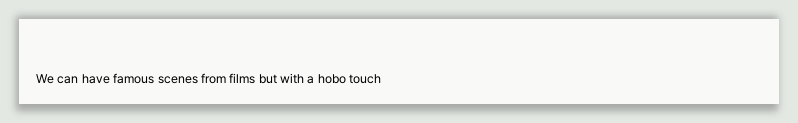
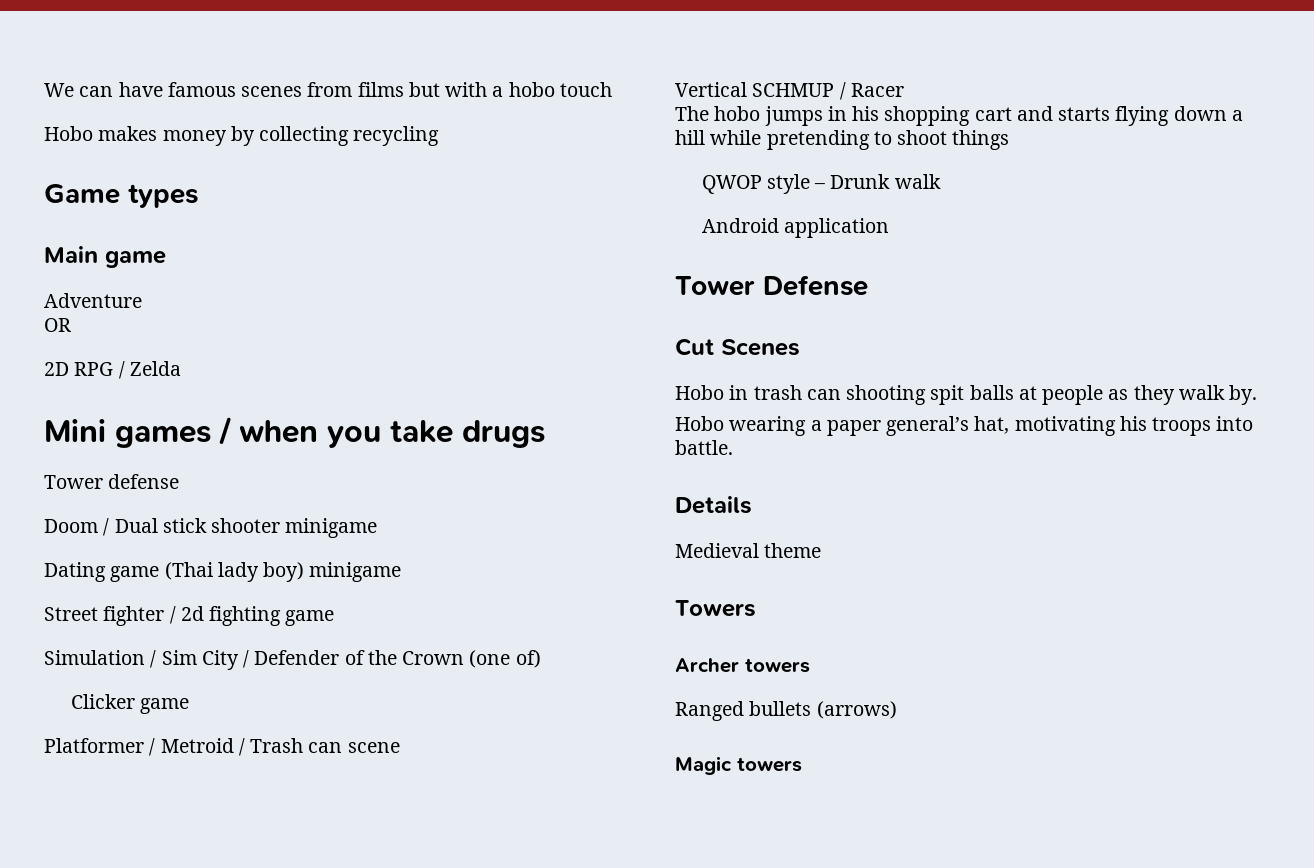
(382, 79) none -> [44,126,440,146] [44,184,198,208] [44,246,166,268] [44,293,142,308] [44,318,71,332] [44,361,181,379] [44,416,545,448] [44,474,180,489] [44,518,378,538] [44,562,402,582] [44,606,335,626] [44,650,541,670] [70,694,189,714] [44,738,400,756] [675,82,904,100] [675,106,1243,126] [675,130,1010,150] [701,174,941,194] [701,218,889,238] [675,275,868,296] [675,338,800,356] [675,385,1258,405] [675,416,1254,436] [675,440,733,455] [675,496,752,514] [675,543,822,558] [675,600,756,617] [675,658,810,673] [675,701,897,721] [675,756,802,775] // Hobo makes money by collecting recycling // Game types // Main game // Adventure // OR // 2D RPG / Zelda // Mini games / when you take drugs // Tower defense // Doom / Dual stick shooter minigame // Dating game (Thai lady boy) minigame // Street fighter / 2d fighting game // Simulation / Sim City / Defender of the Crown (one of) // Clicker game // Platformer / Metroid / Trash can scene // Vertical SCHMUP / Racer // The hobo jumps in his shopping cart and starts flying down a hill while pretending to shoot things // QWOP style – Drunk walk // Android application // Tower Defense // Cut Scenes // Hobo in trash can shooting spit balls at people as they walk by. // Hobo wearing a paper general’s hat, motivating his troops into battle. // Details // Medieval theme // Towers // Archer towers // Ranged bullets (arrows) // Magic towers

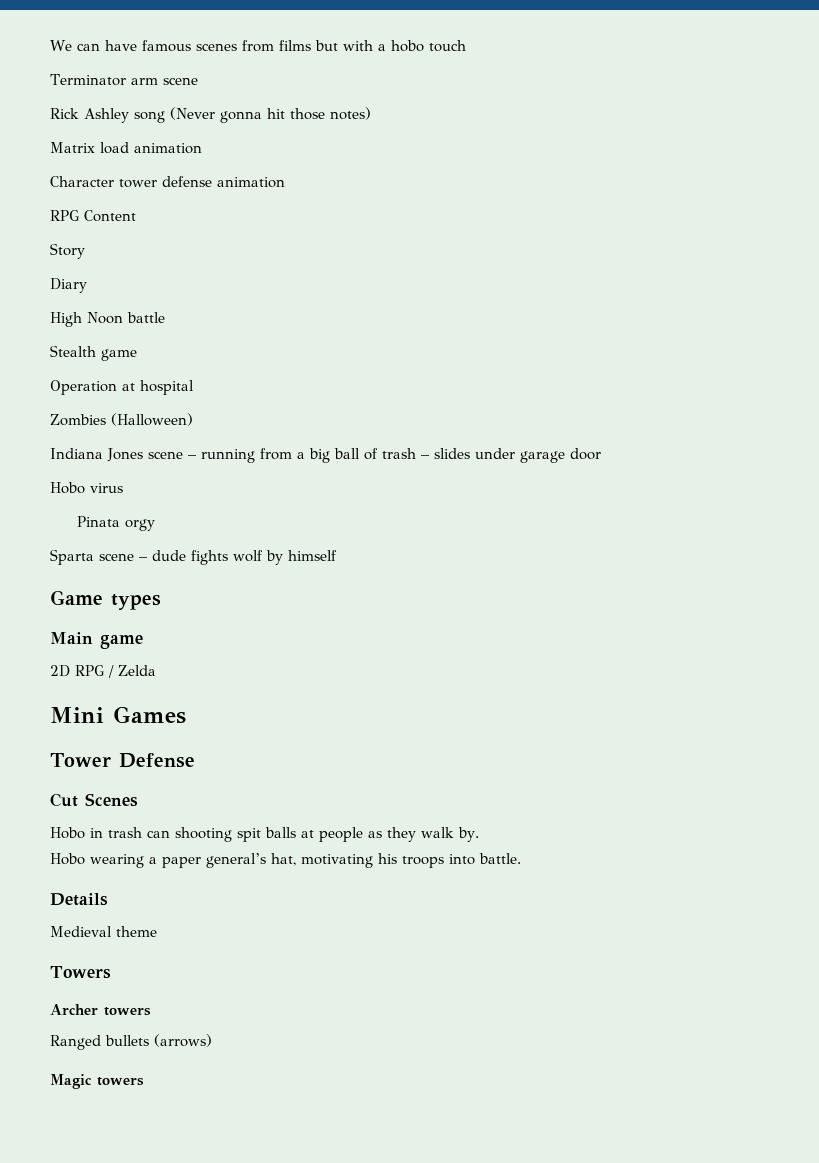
[44,126,440,146] Hobo makes money by collecting recycling -> [50,74,198,86] [50,107,371,123] [50,142,202,154] [50,176,285,188] [50,210,136,222] [50,243,85,259] [50,278,87,293] [50,312,165,327] [50,345,137,361] [50,380,194,395] [50,413,193,426] [50,448,601,463] [50,482,123,494] [77,516,156,531] [50,549,337,565] Terminator arm scene // Rick Ashley song (Never gonna hit those notes) // Matrix load animation // Character tower defense animation // RPG Content // Story // Diary // High Noon battle // Stealth game // Operation at hospital // Zombies (Halloween) // Indiana Jones scene – running from a big ball of trash – slides under garage door // Hobo virus // Pinata orgy // Sparta scene – dude fights wolf by himself
[44,293,142,308] [44,318,71,332] // Adventure // OR -> (143, 642) none
[115,416,545,448] [44,474,180,489] [44,518,378,538] [44,562,402,582] [44,606,335,626] [44,650,541,670] [70,694,189,714] [44,738,400,756] [675,82,904,100] [675,106,1243,126] [675,130,1010,150] [701,174,941,194] [701,218,889,238] games / when you take drugs // Tower defense // Doom / Dual stick shooter minigame // Dating game (Thai lady boy) minigame // Street fighter / 2d fighting game // Simulation / Sim City / Defender of the Crown (one of) // Clicker game // Platformer / Metroid / Trash can scene // Vertical SCHMUP / Racer // The hobo jumps in his shopping cart and starts flying down a hill while pretending to shoot things // QWOP style – Drunk walk // Android application -> [113,706,186,724] Games

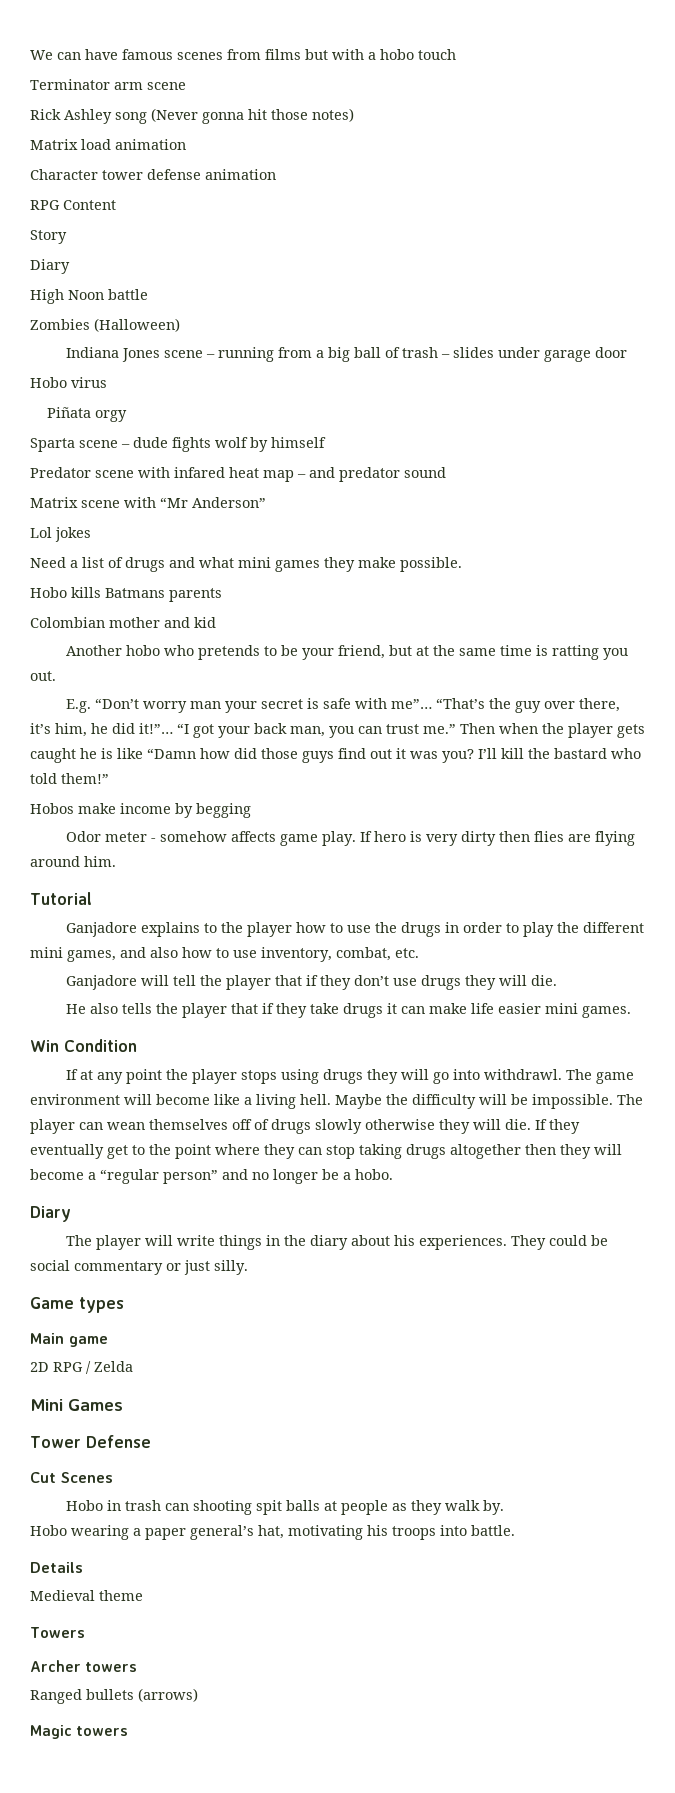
[50,345,137,361] [50,380,194,395] // Stealth game // Operation at hospital -> (148, 294) none
[77,516,121,527] Pinata -> [46,407,91,418] Piñata
(337, 555) none -> [30,467,446,482] [30,497,266,508] [30,527,91,542] [30,557,462,572] [30,587,222,602] [30,617,216,628] [66,645,629,660] [30,671,56,681] [66,698,621,713] [30,723,645,738] [30,748,641,763] [30,773,109,784] [30,803,251,818] [66,831,636,846] [30,856,116,867] [30,892,92,905] [66,922,645,937] [30,947,419,962] [66,975,558,990] [66,1003,632,1018] [30,1039,137,1052] [66,1069,635,1084] [30,1094,643,1109] [30,1119,580,1134] [30,1144,622,1159] [30,1169,393,1184] [30,1206,71,1222] [66,1235,609,1250] [30,1260,248,1275] // Predator scene with infared heat map – and predator sound // Matrix scene with “Mr Anderson” // Lol jokes // Need a list of drugs and what mini games they make possible. // Hobo kills Batmans parents // Colombian mother and kid // Another hobo who pretends to be your friend, but at the same time is ratting you out. // E.g. “Don’t worry man your secret is safe with me”… “That’s the guy over there, it’s him, he did it!”… “I got your back man, you can trust me.” Then when the player gets caught he is like “Damn how did those guys find out it was you? I’ll kill the bastard who told them!” // Hobos make income by begging // Odor meter - somehow affects game play. If hero is very dirty then flies are flying around him. // Tutorial // Ganjadore explains to the player how to use the drugs in order to play the different mini games, and also how to use inventory, combat, etc. // Ganjadore will tell the player that if they don’t use drugs they will die. // He also tells the player that if they take drugs it can make life easier mini games. // Win Condition // If at any point the player stops using drugs they will go into withdrawl. The game environment will become like a living hell. Maybe the difficulty will be impossible. The player can wean themselves off of drugs slowly otherwise they will die. If they eventually get to the point where they can stop taking drugs altogether then they will become a “regular person” and no longer be a hobo. // Diary // The player will write things in the diary about his experiences. They could be social commentary or just silly.

